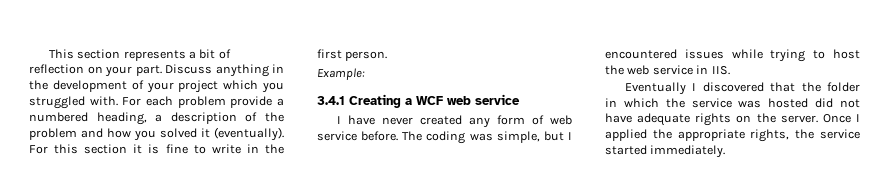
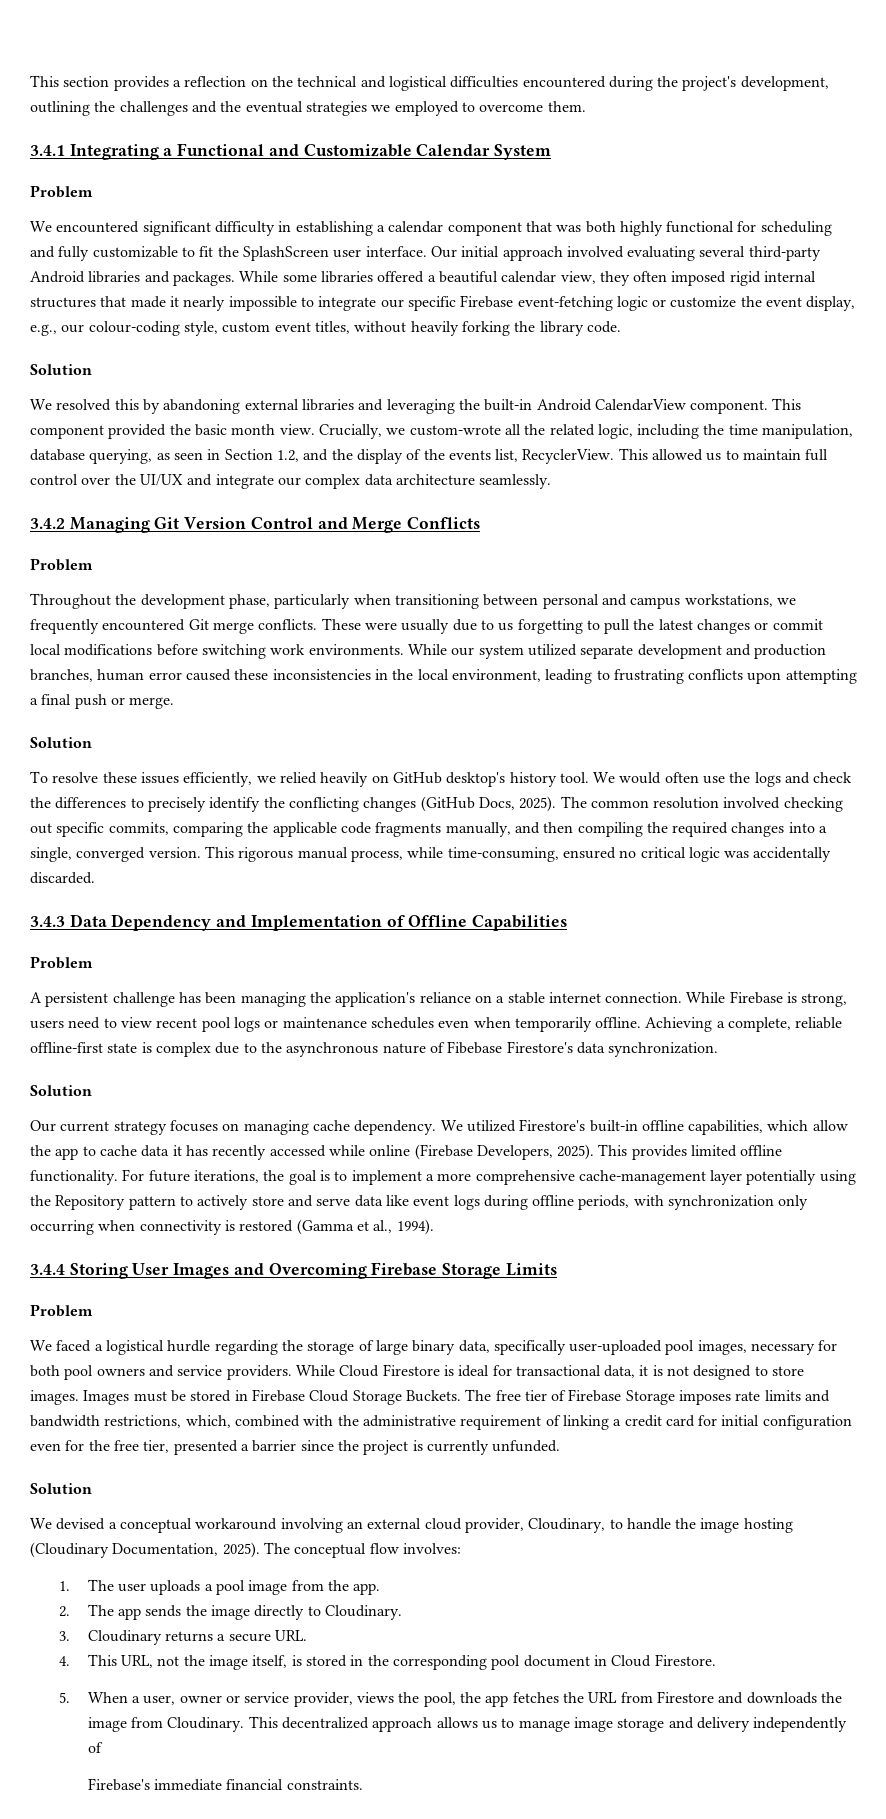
[123,49,231,61] [29,64,284,77] [29,80,284,93] [29,96,284,109] [29,112,284,125] [29,127,284,141] [29,144,284,154] [317,49,388,61] [317,68,365,80] [317,94,520,108] [336,115,572,128] [317,131,572,144] [605,49,860,62] [605,65,730,75] [624,82,860,95] [605,98,860,108] [605,113,860,126] [605,129,860,142] [605,145,726,158] represents a bit of reflection on your part. Discuss anything in the development of your project which you struggled with. For each problem provide a numbered heading, a description of the problem and how you solved it (eventually). For this section it is fine to write in the first person. // Example: // 3.4.1 Creating a WCF web service // I have never created any form of web service before. The coding was simple, but I encountered issues while trying to host the web service in IIS. // Eventually I discovered that the folder in which the service was hosted did not have adequate rights on the server. Once I applied the appropriate rights, the service started immediately. -> [113,76,829,91] [30,101,586,116] [30,143,552,160] [30,185,93,198] [30,221,832,236] [30,246,821,261] [30,271,817,286] [30,295,856,311] [30,321,621,336] [30,364,92,375] [30,398,802,414] [30,424,854,439] [30,448,829,464] [30,474,552,489] [30,517,481,533] [30,558,93,571] [30,593,796,609] [30,618,823,634] [30,644,827,659] [30,669,857,684] [30,694,175,709] [30,737,92,748] [30,771,853,787] [30,796,843,812] [30,822,828,837] [30,846,832,862] [30,872,95,884] [30,914,568,931] [30,956,93,969] [30,991,848,1007] [30,1017,843,1032] [30,1041,719,1057] [30,1085,92,1096] [30,1119,848,1135] [30,1144,783,1160] [30,1169,856,1185] [30,1195,809,1210] [30,1219,434,1235] [30,1262,557,1279] [30,1304,93,1317] [30,1340,838,1355] [30,1364,805,1380] [30,1389,831,1405] [30,1415,852,1430] [30,1440,561,1455] [30,1483,92,1494] [30,1518,793,1533] [30,1542,461,1558] [58,1579,381,1595] [58,1604,403,1620] [58,1630,308,1645] [58,1654,716,1670] [58,1691,842,1707] [87,1716,848,1732] [87,1742,103,1753] [87,1778,363,1791] provides a reflection on the technical and logistical difficulties encountered during the project's development, outlining the challenges and the eventual strategies we employed to overcome them. // 3.4.1 Integrating a Functional and Customizable Calendar System // Problem // We encountered significant difficulty in establishing a calendar component that was both highly functional for scheduling and fully customizable to fit the SplashScreen user interface. Our initial approach involved evaluating several third-party Android libraries and packages. While some libraries offered a beautiful calendar view, they often imposed rigid internal structures that made it nearly impossible to integrate our specific Firebase event-fetching logic or customize the event display, e.g., our colour-coding style, custom event titles, without heavily forking the library code. // Solution // We resolved this by abandoning external libraries and leveraging the built-in Android CalendarView component. This component provided the basic month view. Crucially, we custom-wrote all the related logic, including the time manipulation, database querying, as seen in Section 1.2, and the display of the events list, RecyclerView. This allowed us to maintain full control over the UI/UX and integrate our complex data architecture seamlessly. // 3.4.2 Managing Git Version Control and Merge Conflicts // Problem // Throughout the development phase, particularly when transitioning between personal and campus workstations, we frequently encountered Git merge conflicts. These were usually due to us forgetting to pull the latest changes or commit local modifications before switching work environments. While our system utilized separate development and production branches, human error caused these inconsistencies in the local environment, leading to frustrating conflicts upon attempting a final push or merge. // Solution // To resolve these issues efficiently, we relied heavily on GitHub desktop's history tool. We would often use the logs and check the differences to precisely identify the conflicting changes (GitHub Docs, 2025). The common resolution involved checking out specific commits, comparing the applicable code fragments manually, and then compiling the required changes into a single, converged version. This rigorous manual process, while time-consuming, ensured no critical logic was accidentally discarded. // 3.4.3 Data Dependency and Implementation of Offline Capabilities // Problem // A persistent challenge has been managing the application's reliance on a stable internet connection. While Firebase is strong, users need to view recent pool logs or maintenance schedules even when temporarily offline. Achieving a complete, reliable offline-first state is complex due to the asynchronous nature of Fibebase Firestore's data synchronization. // Solution // Our current strategy focuses on managing cache dependency. We utilized Firestore's built-in offline capabilities, which allow the app to cache data it has recently accessed while online (Firebase Developers, 2025). This provides limited offline functionality. For future iterations, the goal is to implement a more comprehensive cache-management layer potentially using the Repository pattern to actively store and serve data like event logs during offline periods, with synchronization only occurring when connectivity is restored (Gamma et al., 1994). // 3.4.4 Storing User Images and Overcoming Firebase Storage Limits // Problem // We faced a logistical hurdle regarding the storage of large binary data, specifically user-uploaded pool images, necessary for both pool owners and service providers. While Cloud Firestore is ideal for transactional data, it is not designed to store images. Images must be stored in Firebase Cloud Storage Buckets. The free tier of Firebase Storage imposes rate limits and bandwidth restrictions, which, combined with the administrative requirement of linking a credit card for initial configuration even for the free tier, presented a barrier since the project is currently unfunded. // Solution // We devised a conceptual workaround involving an external cloud provider, Cloudinary, to handle the image hosting (Cloudinary Documentation, 2025). The conceptual flow involves: // 1. The user uploads a pool image from the app. // 2. The app sends the image directly to Cloudinary. // 3. Cloudinary returns a secure URL. // 4. This URL, not the image itself, is stored in the corresponding pool document in Cloud Firestore. // 5. When a user, owner or service provider, views the pool, the app fetches the URL from Firestore and downloads the image from Cloudinary. This decentralized approach allows us to manage image storage and delivery independently of // Firebase's immediate financial constraints.

